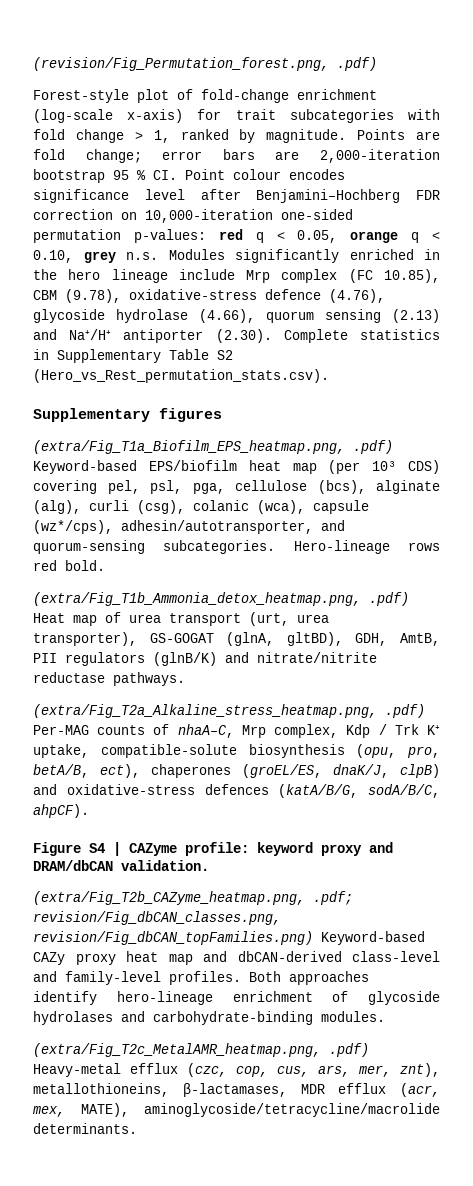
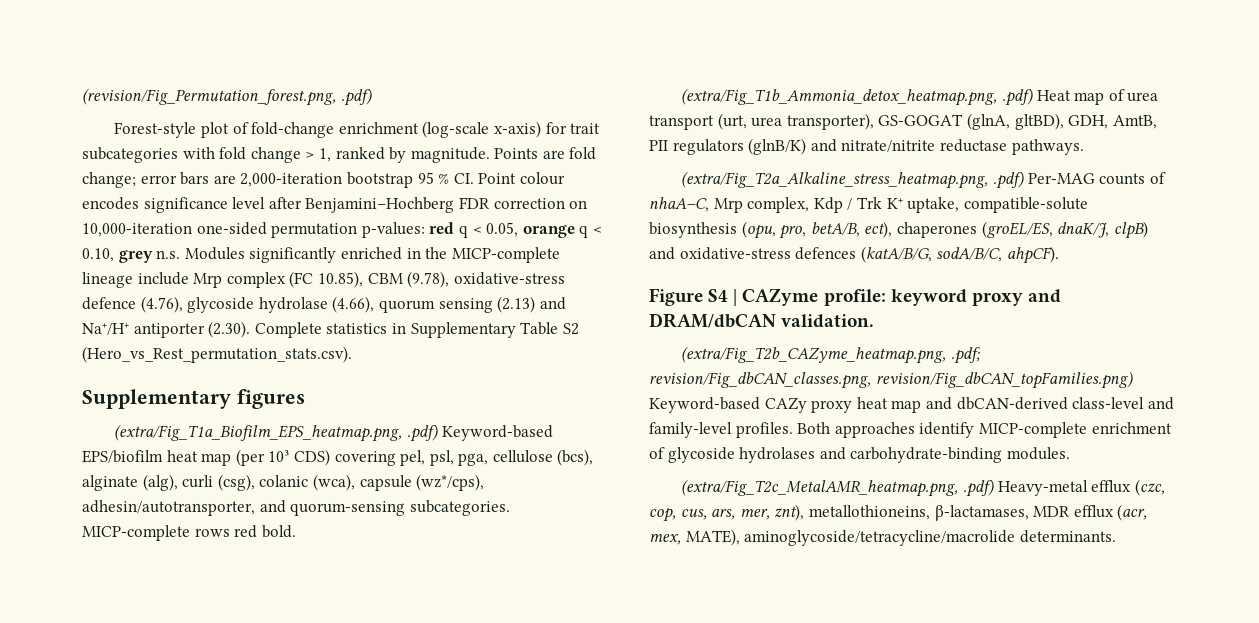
[68,269,101,280] hero -> [451,247,560,263] MICP-complete
[293,540,390,554] Hero-lineage -> [82,525,190,541] MICP-complete
[116,991,213,1005] hero-lineage -> [978,422,1087,438] MICP-complete

